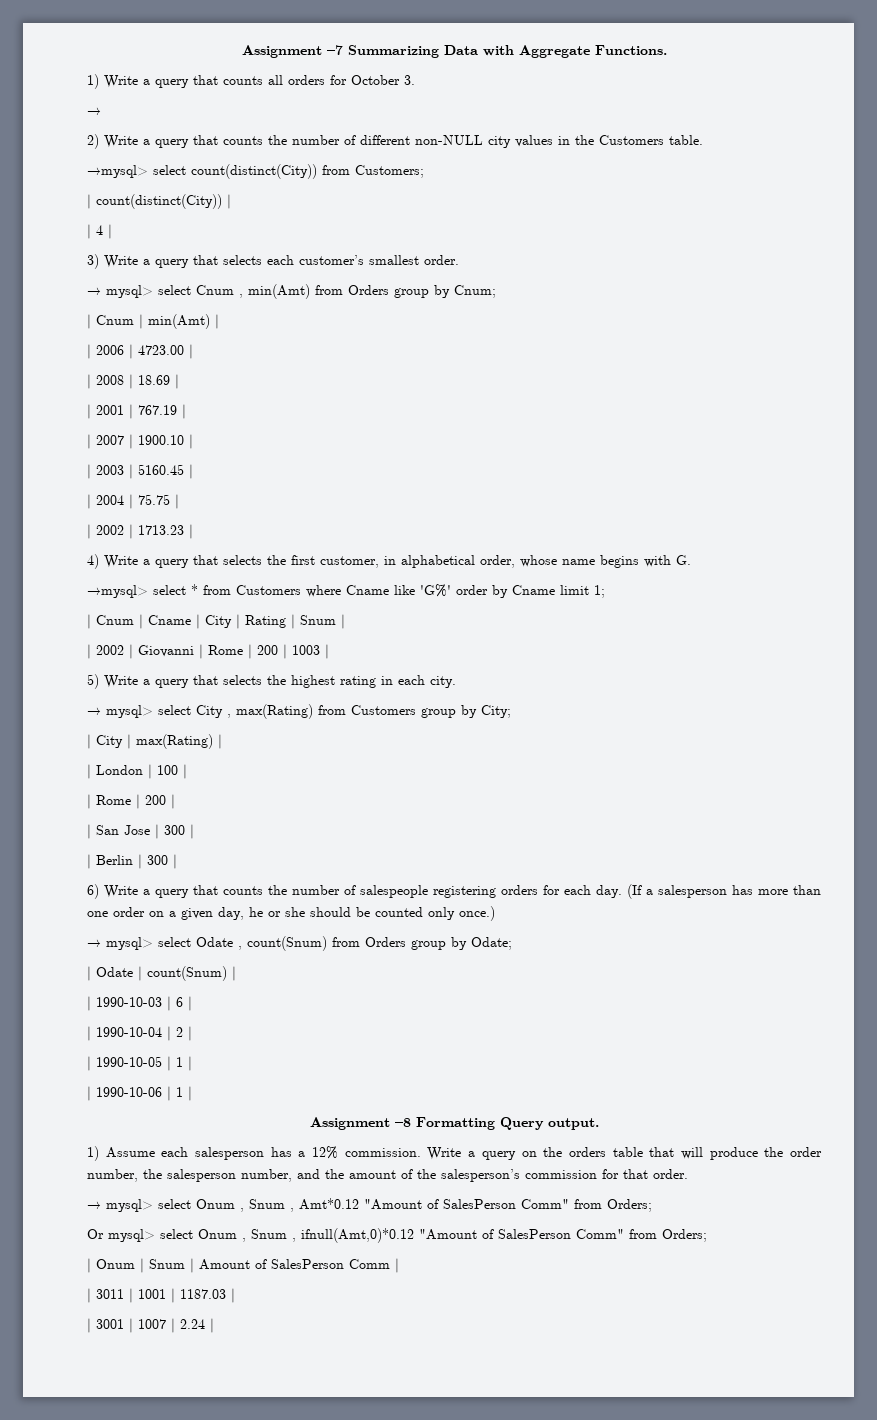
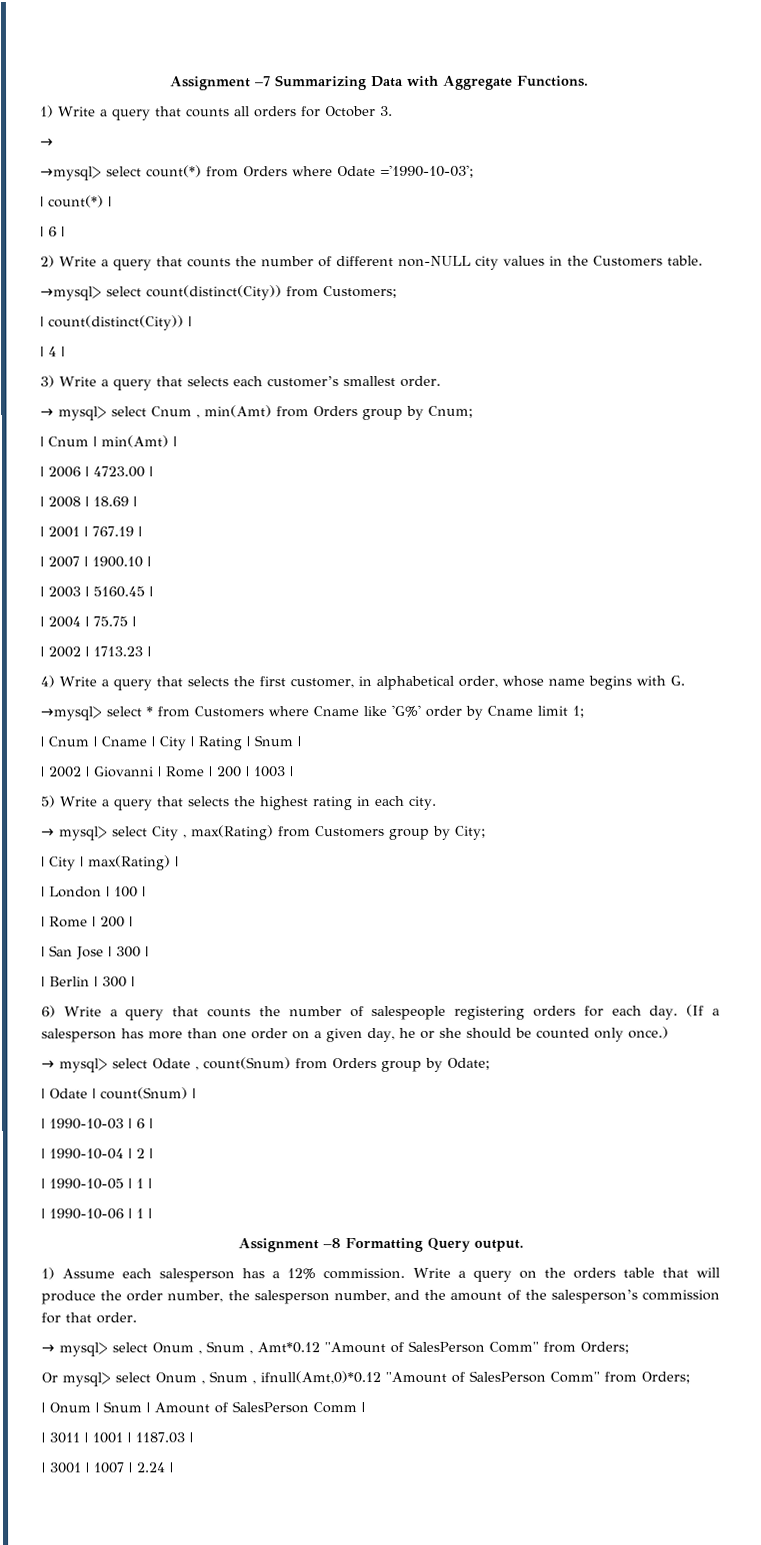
(101, 111) none -> [40,164,474,181] [40,195,112,208] [40,226,65,237] // →mysql> select count(*) from Orders where Odate ='1990-10-03'; // | count(*) | // | 6 |

